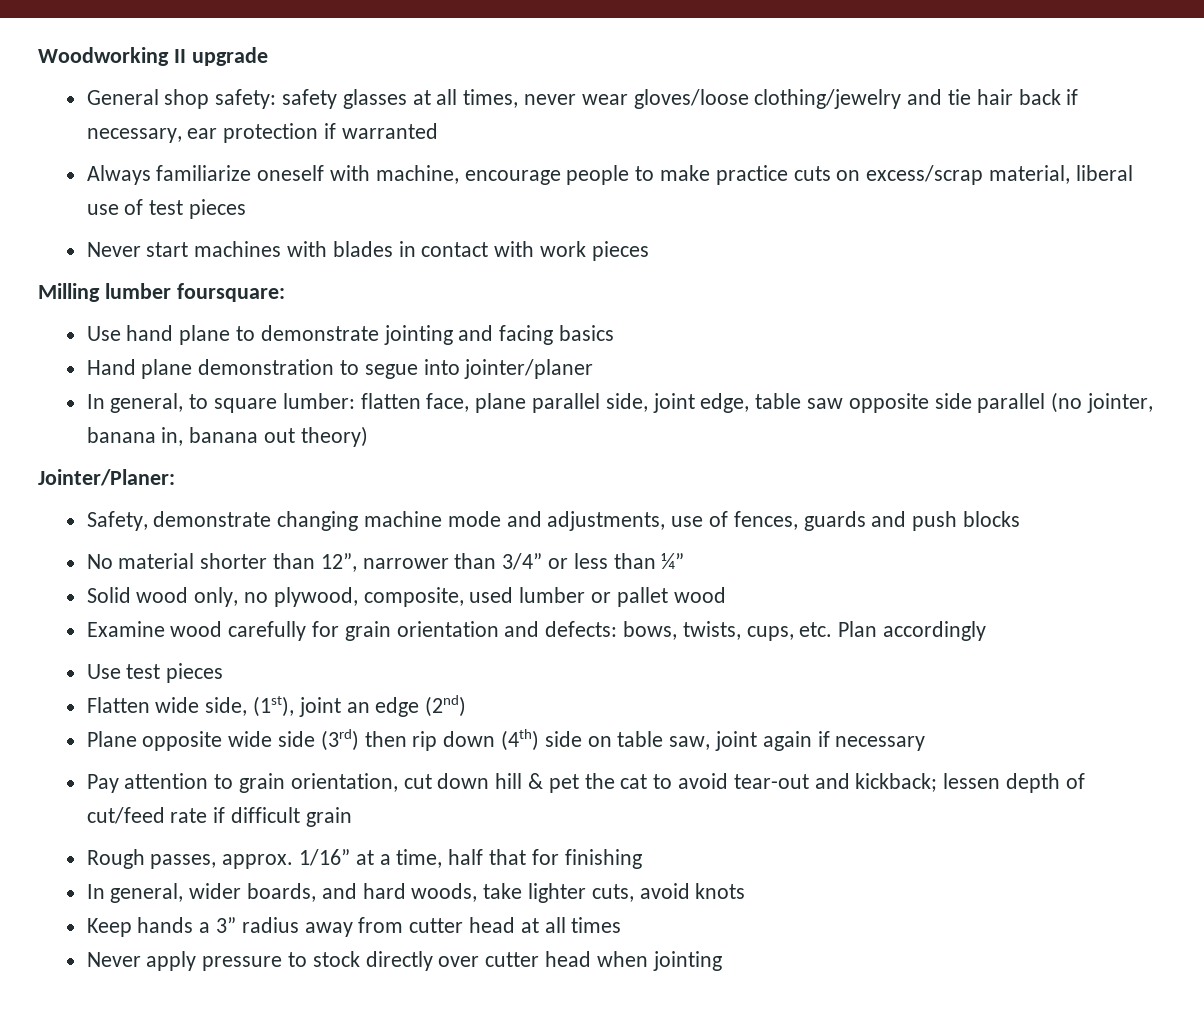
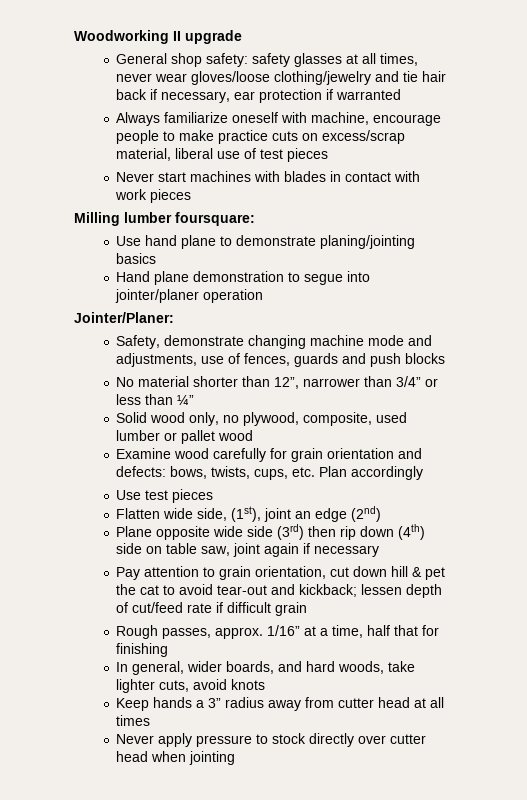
[383,325,554,345] jointing and facing -> [320,235,416,249] planing/jointing
[86,392,1153,413] [86,426,368,447] // In general, to square lumber: flatten face, plane parallel side, joint edge, table saw opposite side parallel (no jointer, banana in, banana out theory) -> [203,289,264,303] operation

